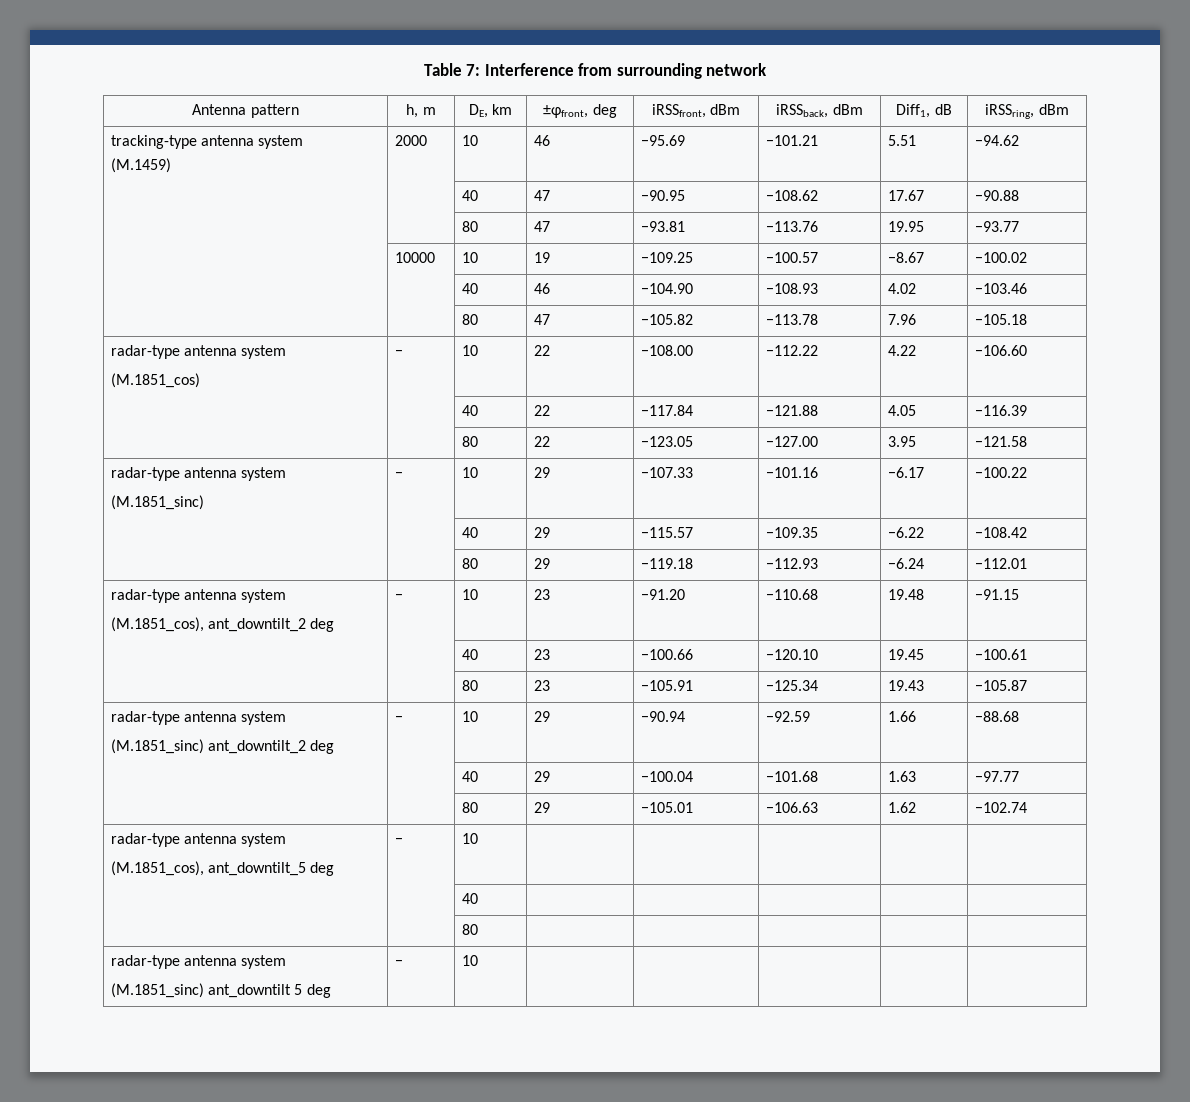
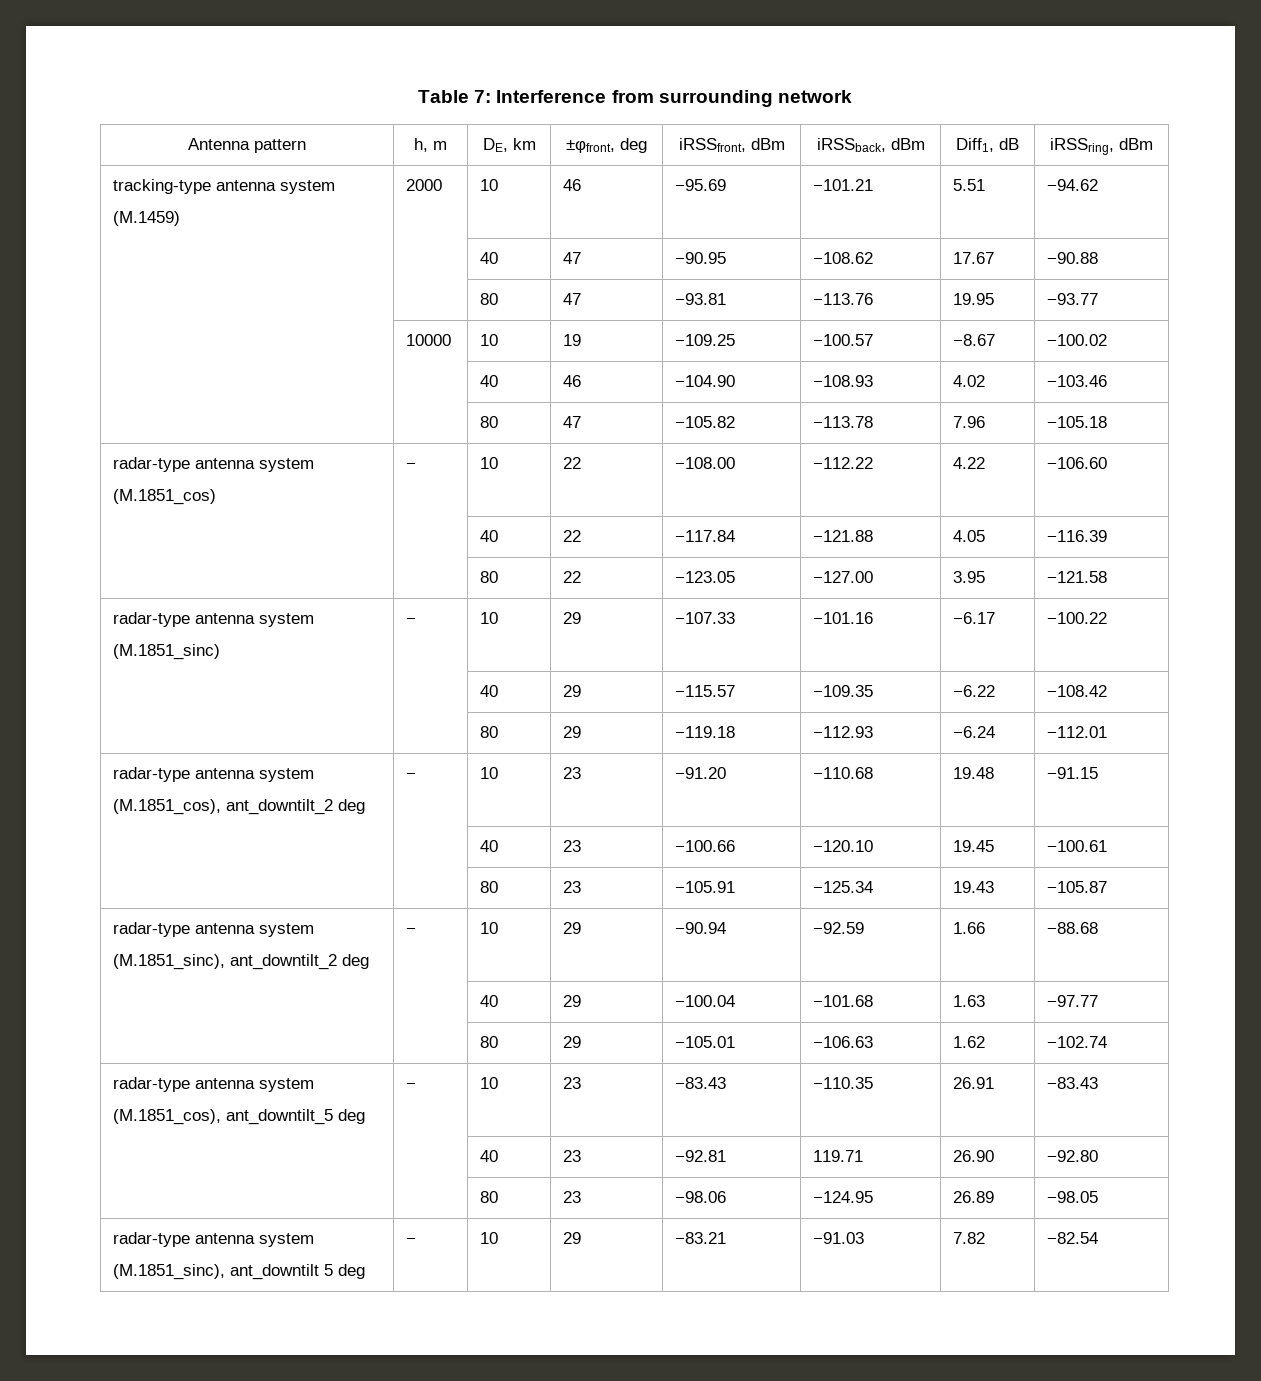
[111,739,205,754] (M.1851_sinc) -> [112,954,225,970] (M.1851_sinc),
[462,893,479,904] [462,924,479,935] [111,955,287,969] [111,983,205,998] | | | | // | | 40 | | | | | // | | 80 | | | | | // radar-type antenna system // (M.1851_sinc) -> [562,1077,581,1089] [674,1077,726,1089] [812,1077,873,1089] [952,1077,994,1089] [1046,1077,1098,1089] [479,1150,498,1162] [562,1150,581,1162] [674,1150,726,1162] [812,1150,863,1162] [952,1150,994,1162] [1046,1150,1098,1162] [479,1191,498,1203] [562,1191,581,1203] [674,1191,726,1203] [812,1191,873,1203] [952,1191,994,1203] [1046,1191,1098,1203] [112,1232,314,1247] [112,1264,225,1280] 23 | −83.43 | −110.35 | 26.91 | −83.43 // | | 40 | 23 | −92.81 | 119.71 | 26.90 | −92.80 // | | 80 | 23 | −98.06 | −124.95 | 26.89 | −98.05 // radar-type antenna system // (M.1851_sinc),
(479, 960) | | | | -> [562,1232,581,1244] [674,1232,726,1244] [812,1232,864,1244] [952,1232,985,1244] [1046,1232,1098,1244] 29 | −83.21 | −91.03 | 7.82 | −82.54

